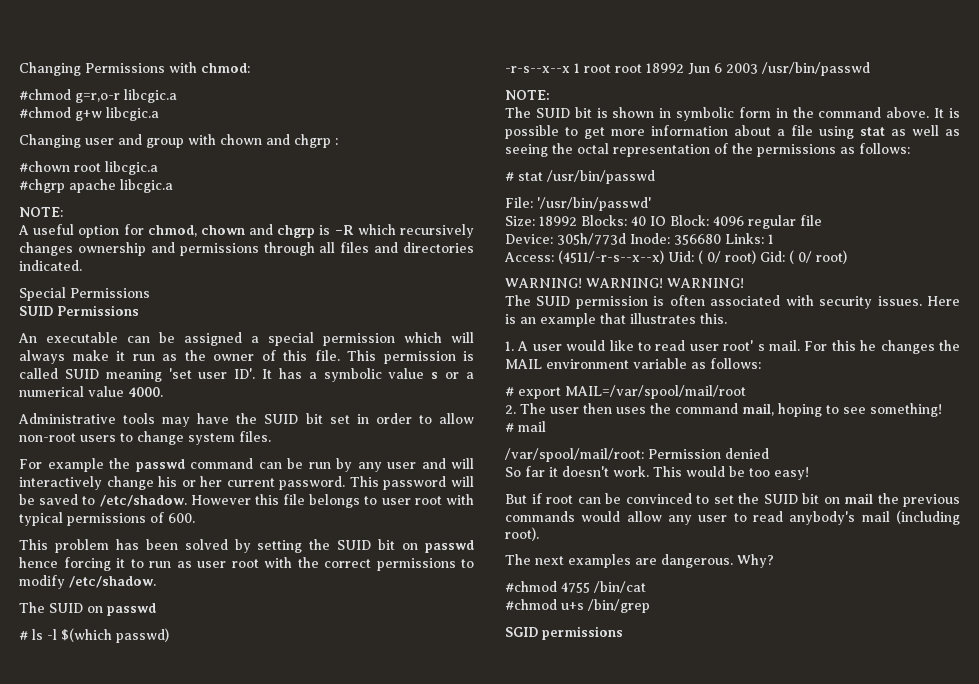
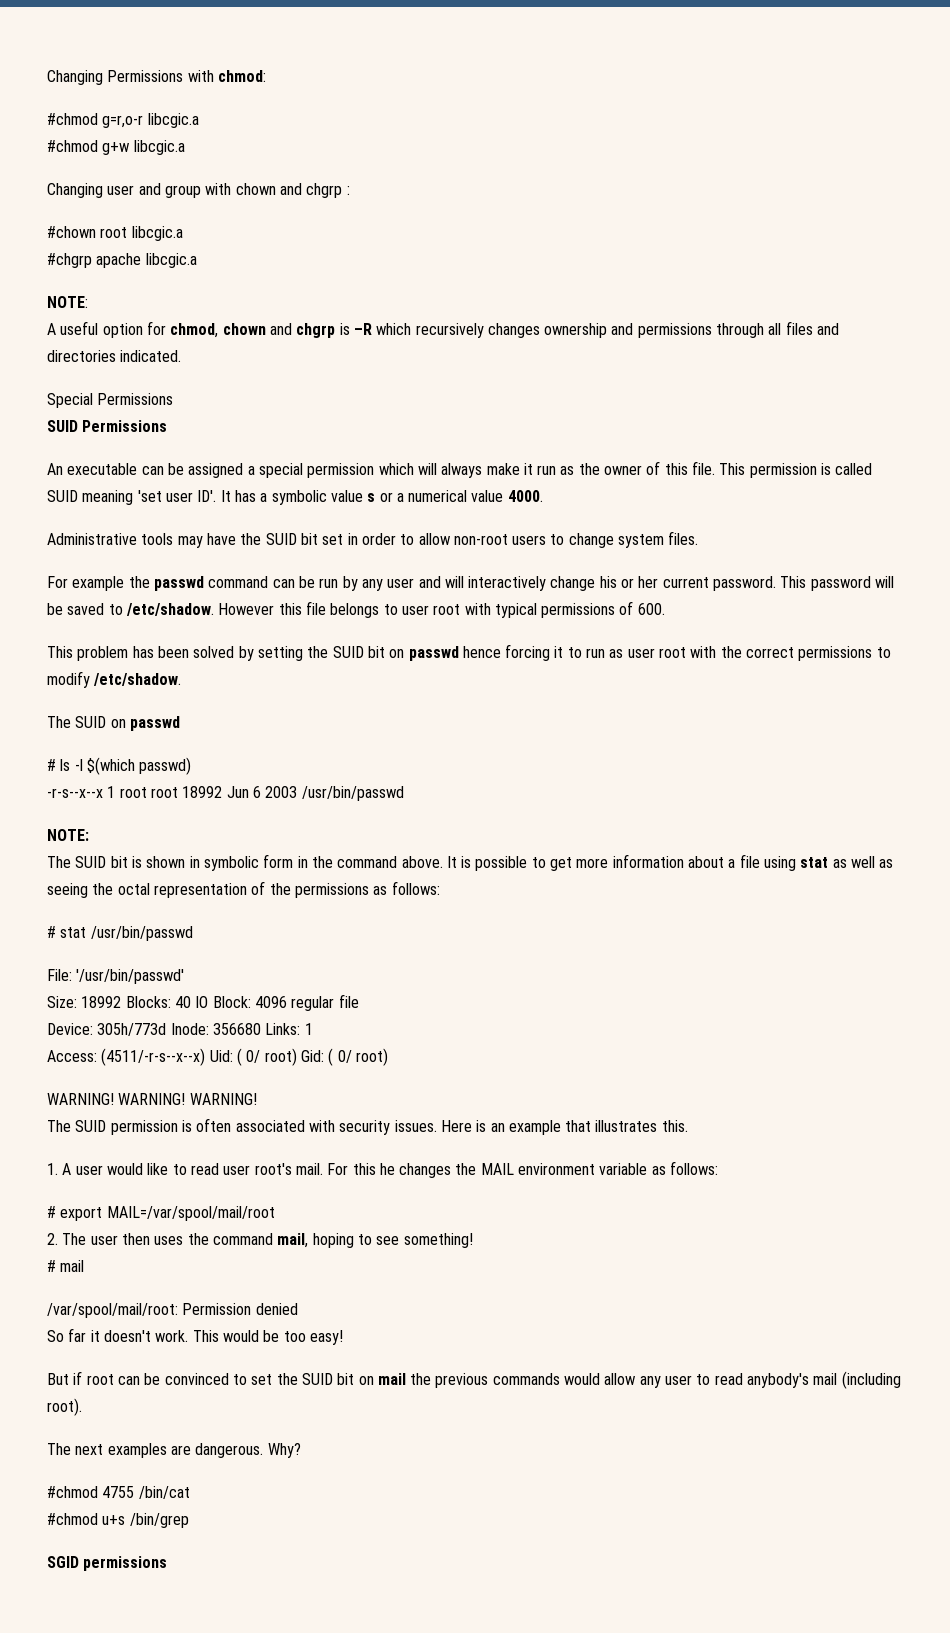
[723,340,765,351] root' s -> [254,1163,292,1175] root's

